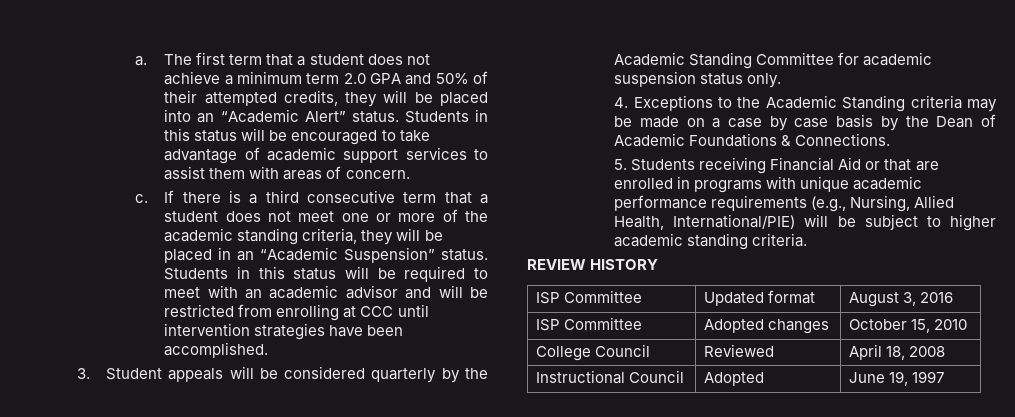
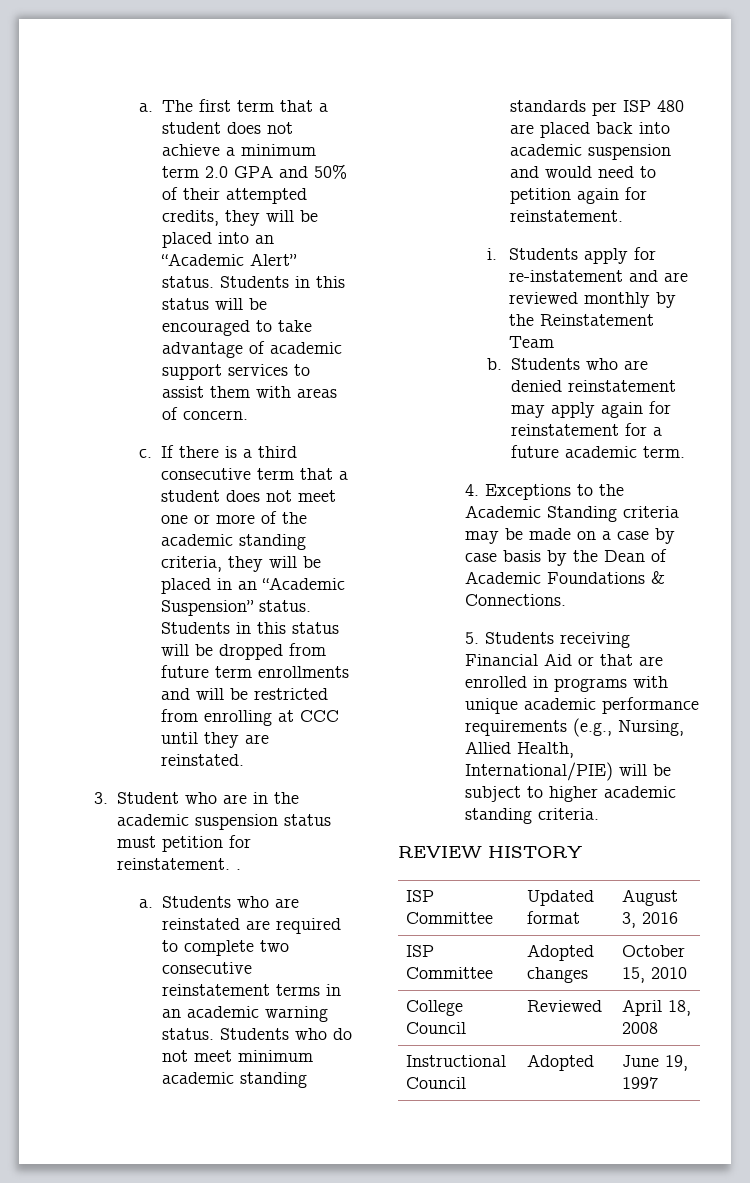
[404,266,488,282] [164,285,398,299] required to meet with an academic advisor -> [219,643,327,660] [161,665,350,678] dropped from future term enrollments
[164,323,404,340] [164,342,269,358] [77,366,488,383] [614,52,933,69] [614,71,782,88] intervention strategies have been accomplished. // 3. Student appeals will be considered quarterly by the Academic Standing Committee for academic suspension status only. -> [204,732,270,748] [161,754,245,766] [94,792,300,804] [117,814,332,830] [117,835,252,852] [117,858,242,870] [138,896,299,908] [161,918,341,934] [161,940,289,956] [161,962,252,974] [161,984,341,996] [161,1006,328,1022] [161,1028,352,1040] [161,1050,313,1062] [161,1072,307,1088] [509,100,684,116] [509,122,670,138] [509,144,671,160] [509,166,656,178] [509,187,647,204] [509,210,623,222] [486,247,657,264] [509,270,689,282] [509,292,677,308] [509,314,655,326] [509,336,555,348] [486,358,648,370] [510,380,676,392] [510,401,671,418] [510,423,662,436] [510,445,685,458] they are reinstated. // 3. Student who are in the academic suspension status must petition for reinstatement. . // a. Students who are reinstated are required to complete two consecutive reinstatement terms in an academic warning status. Students who do not meet minimum academic standing standards per ISP 480 are placed back into academic suspension and would need to petition again for reinstatement. // i. Students apply for re-instatement and are reviewed monthly by the Reinstatement Team // b. Students who are denied reinstatement may apply again for reinstatement for a future academic term.

